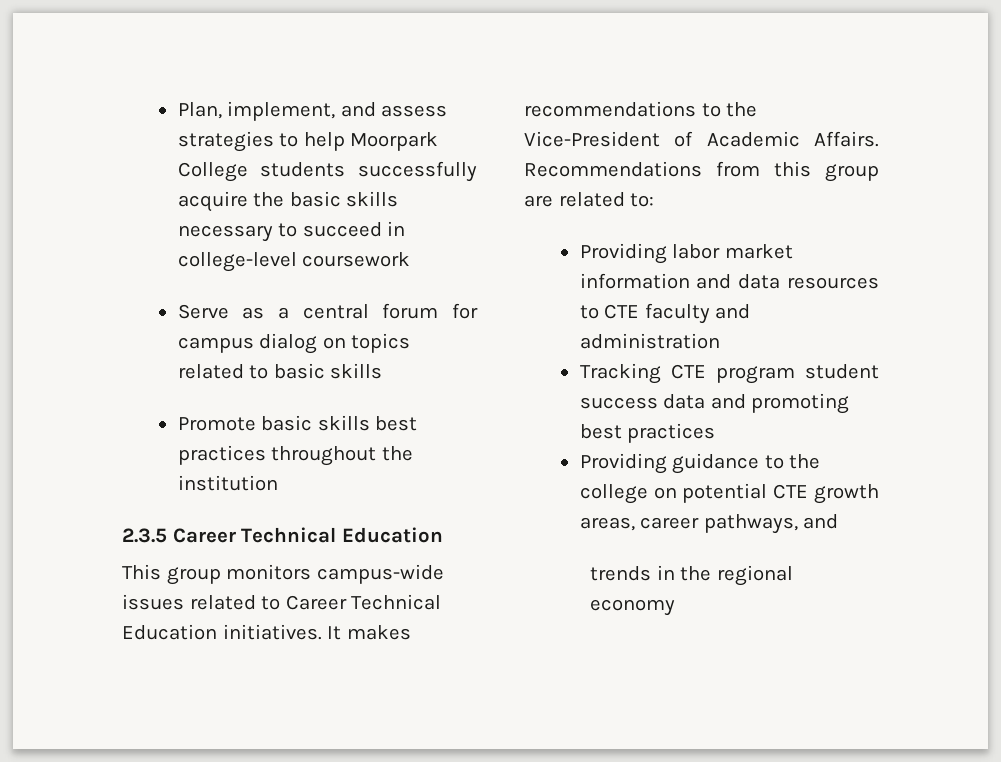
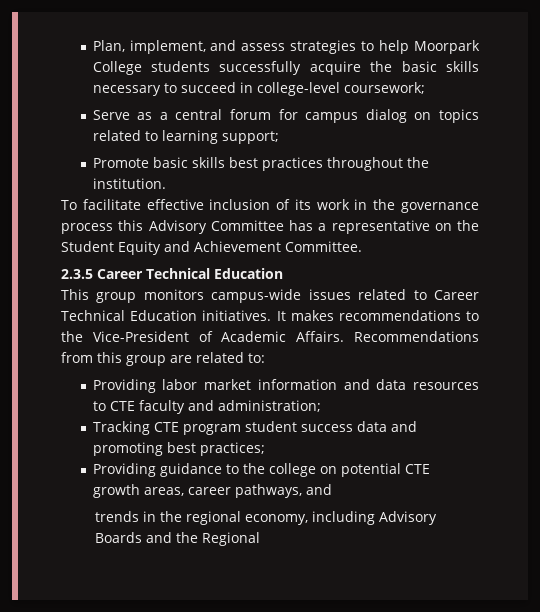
[302,252,411,267] coursework -> [343,82,425,94] coursework;
[273,363,383,379] basic skills -> [161,130,279,144] learning support;
[177,475,278,491] institution -> [92,178,166,189] [61,199,480,213] [61,220,479,234] [61,241,362,255] institution. // To facilitate effective inclusion of its work in the governance process this Advisory Committee has a representative on the Student Equity and Achievement Committee.
[579,333,720,349] administration -> [217,400,321,412] administration;
[627,423,716,443] practices -> [199,442,265,456] practices;
[590,599,676,616] economy -> [244,511,437,525] [94,532,260,546] economy, including Advisory Boards and the Regional

